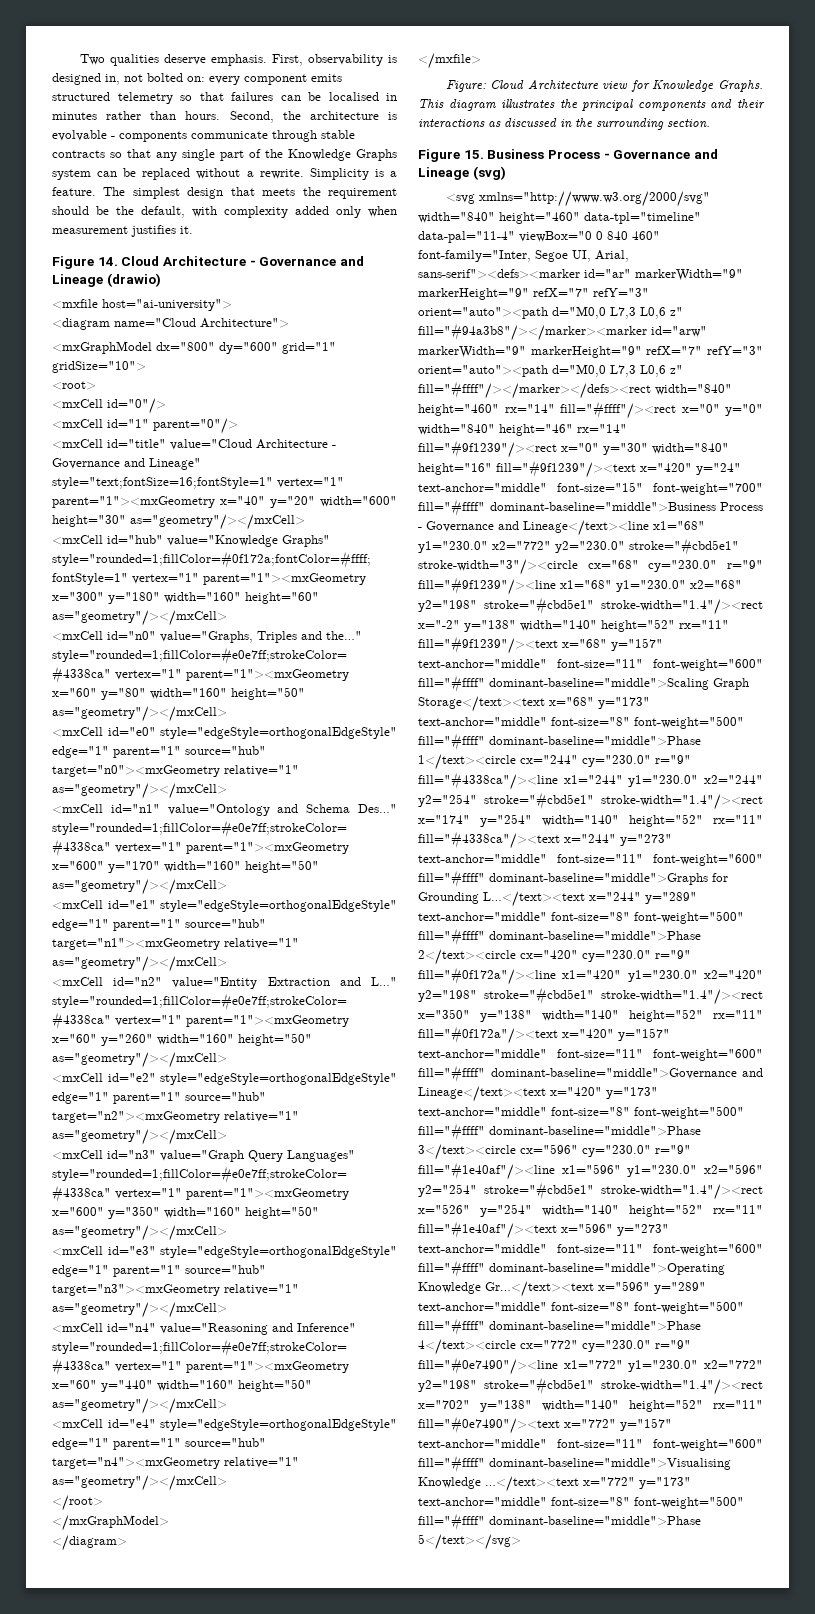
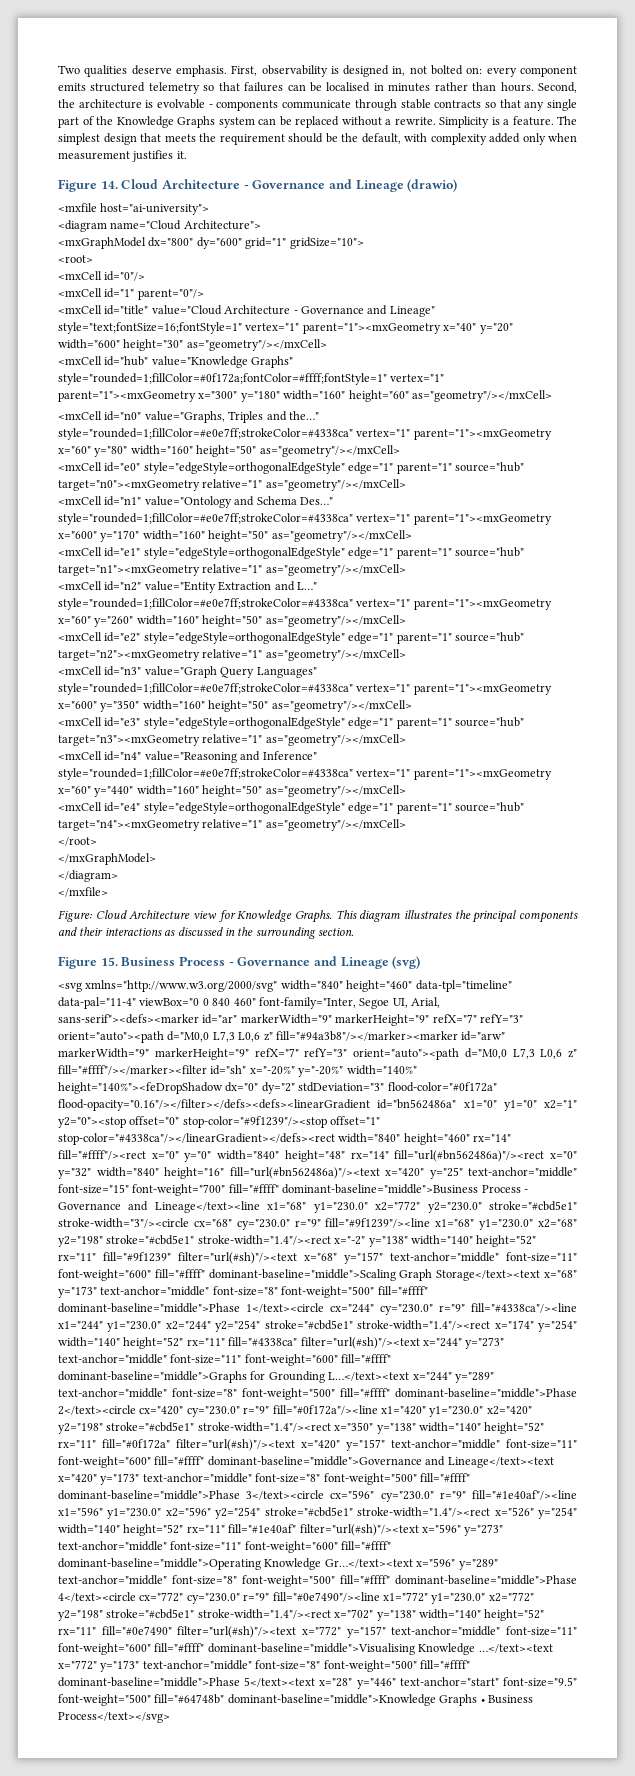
[418,381,651,399] fill="#ffff"/></marker></defs><rect -> [58,1065,417,1077] [58,1082,497,1094] [58,1099,577,1111] [58,1116,381,1128] [58,1133,335,1145] fill="#ffff"/></marker><filter id="sh" x="-20%" y="-20%" width="140%" height="140%"><feDropShadow dx="0" dy="2" stdDeviation="3" flood-color="#0f172a" flood-opacity="0.16"/></filter></defs><defs><linearGradient id="bn562486a" x1="0" y1="0" x2="1" y2="0"><stop offset="0" stop-color="#9f1239"/><stop offset="1" stop-color="#4338ca"/></linearGradient></defs><rect
[499,424,627,436] [418,440,729,458] [418,460,741,478] height="46" rx="14" fill="#9f1239"/><rect x="0" y="30" width="840" height="16" fill="#9f1239"/><text x="420" y="24" -> [284,1150,577,1162] [58,1167,463,1179] height="48" rx="14" fill="url(#bn562486a)"/><rect x="0" y="32" width="840" height="16" fill="url(#bn562486a)"/><text x="420" y="25"
[418,636,558,654] fill="#9f1239"/><text -> [103,1252,297,1264] fill="#9f1239" filter="url(#sh)"/><text
[418,831,560,849] fill="#4338ca"/><text -> [228,1337,420,1349] fill="#4338ca" filter="url(#sh)"/><text
[418,1026,558,1044] fill="#0f172a"/><text -> [102,1439,295,1451] fill="#0f172a" filter="url(#sh)"/><text
[418,1221,557,1239] fill="#1e40af"/><text -> [228,1524,419,1536] fill="#1e40af" filter="url(#sh)"/><text
[418,1416,560,1434] fill="#0e7490"/><text -> [101,1626,297,1638] fill="#0e7490" filter="url(#sh)"/><text
[418,1534,521,1550] 5</text></svg> -> [244,1677,577,1689] [58,1694,533,1706] [58,1712,170,1723] 5</text><text x="28" y="446" text-anchor="start" font-size="9.5" font-weight="500" fill="#64748b" dominant-baseline="middle">Knowledge Graphs • Business Process</text></svg>

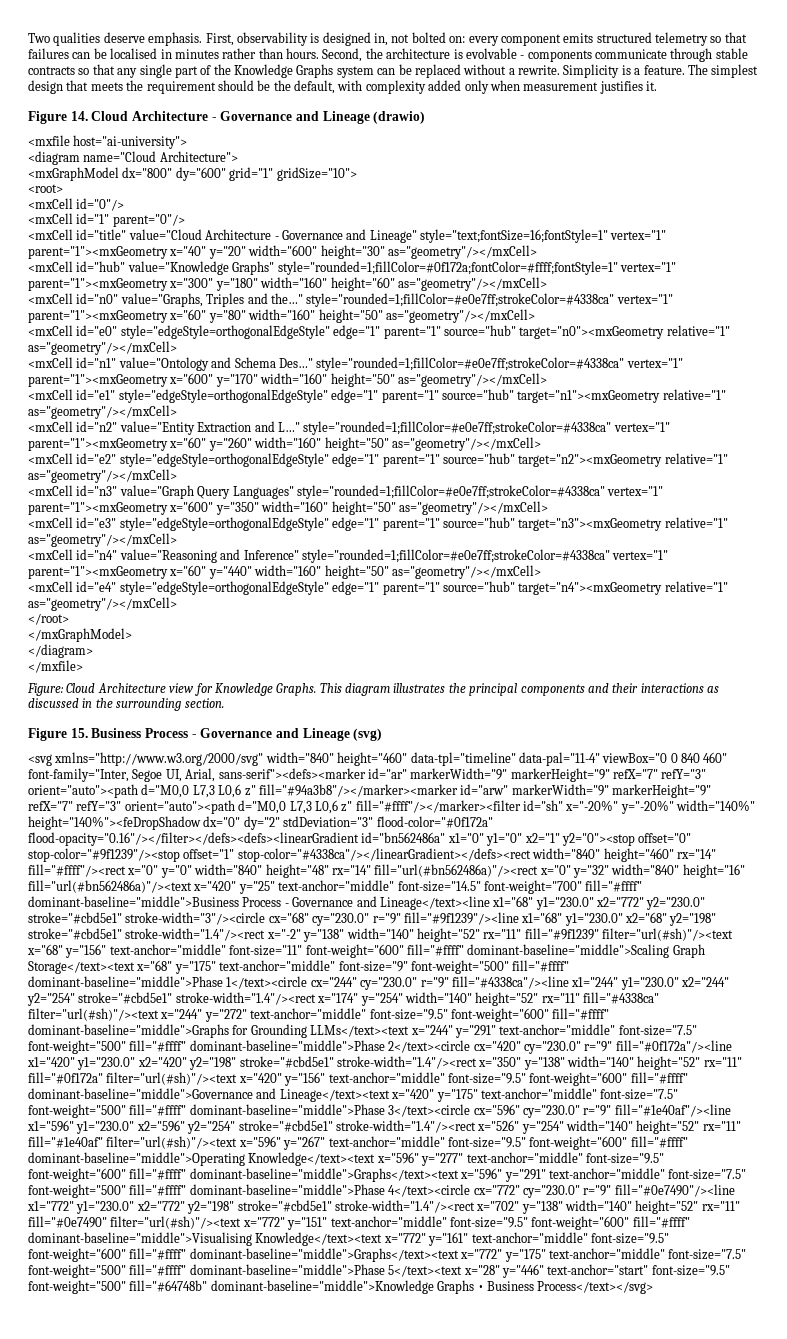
[58,1184,129,1194] font-size="15" -> [397,881,481,892] font-size="14.5"
[344,1252,383,1264] y="157" -> [65,944,107,958] y="156"
[58,1286,278,1298] y="173" text-anchor="middle" font-size="8" -> [174,960,408,974] y="175" text-anchor="middle" font-size="9"
[465,1337,505,1349] [58,1354,242,1364] y="273" text-anchor="middle" font-size="11" -> [204,1008,448,1022] y="272" text-anchor="middle" font-size="9.5"
[328,1372,494,1383] [58,1388,237,1398] L…</text><text x="244" y="289" text-anchor="middle" font-size="8" -> [310,1024,697,1038] LLMs</text><text x="244" y="291" text-anchor="middle" font-size="7.5"
[346,1439,577,1451] y="157" text-anchor="middle" font-size="11" -> [284,1072,526,1086] y="156" text-anchor="middle" font-size="9.5"
[100,1473,321,1485] y="173" text-anchor="middle" font-size="8" -> [436,1088,679,1102] y="175" text-anchor="middle" font-size="7.5"
[464,1524,504,1536] [58,1541,392,1553] [58,1558,498,1570] [58,1575,237,1585] y="273" text-anchor="middle" font-size="11" font-weight="600" fill="#ffff" dominant-baseline="middle">Operating Knowledge Gr…</text><text x="596" y="289" text-anchor="middle" font-size="8" -> [283,1136,688,1150] [28,1152,664,1166] [28,1168,747,1182] y="267" text-anchor="middle" font-size="9.5" font-weight="600" fill="#ffff" dominant-baseline="middle">Operating Knowledge</text><text x="596" y="277" text-anchor="middle" font-size="9.5" font-weight="600" fill="#ffff" dominant-baseline="middle">Graphs</text><text x="596" y="291" text-anchor="middle" font-size="7.5"
[346,1626,577,1638] [58,1643,553,1655] [58,1660,321,1672] y="157" text-anchor="middle" font-size="11" font-weight="600" fill="#ffff" dominant-baseline="middle">Visualising Knowledge …</text><text x="772" y="173" text-anchor="middle" font-size="8" -> [287,1216,690,1230] [28,1232,669,1246] [28,1248,747,1262] y="151" text-anchor="middle" font-size="9.5" font-weight="600" fill="#ffff" dominant-baseline="middle">Visualising Knowledge</text><text x="772" y="161" text-anchor="middle" font-size="9.5" font-weight="600" fill="#ffff" dominant-baseline="middle">Graphs</text><text x="772" y="175" text-anchor="middle" font-size="7.5"

